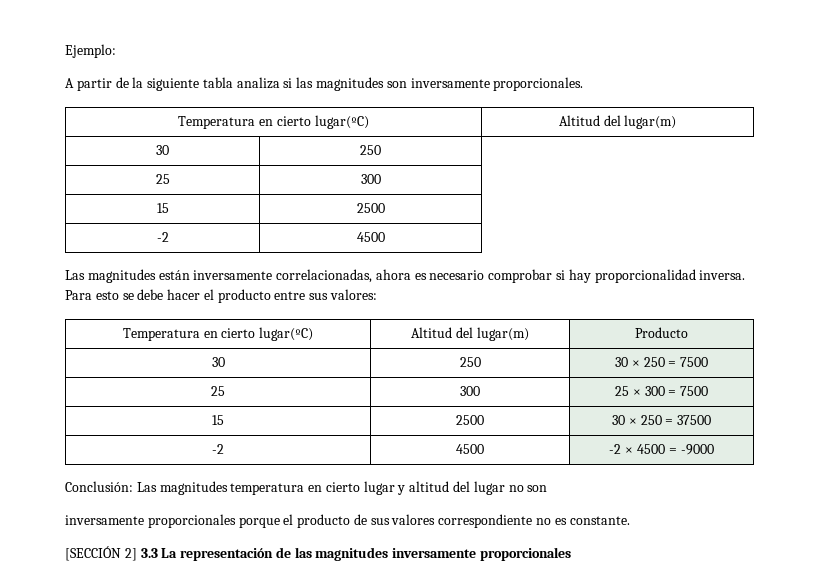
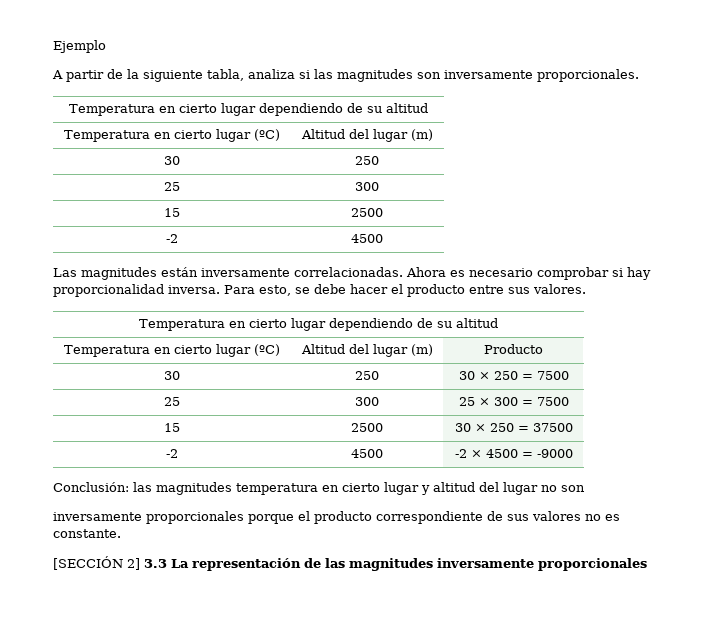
[65,44,116,58] Ejemplo: -> [53,40,106,53] Ejemplo
[202,77,233,88] tabla -> [207,69,244,81] tabla,
[314,115,369,129] [558,115,677,129] lugar(ºC) | Altitud del lugar(m) -> [221,103,428,116] [64,129,280,142] [300,129,433,142] lugar dependiendo de su altitud // Temperatura en cierto lugar (ºC) | Altitud del lugar (m)
[276,269,411,283] correlacionadas, ahora -> [294,267,446,277] correlacionadas. Ahora
[95,291,119,300] esto -> [259,285,291,296] esto,
[330,289,378,300] [122,327,314,341] [411,327,529,341] valores: // Temperatura en cierto lugar(ºC) | Altitud del lugar(m) -> [533,284,586,294] [139,318,498,331] [64,344,280,357] [300,344,433,357] valores. // Temperatura en cierto lugar dependiendo de su altitud // Temperatura en cierto lugar (ºC) | Altitud del lugar (m)
[136,482,157,492] Las -> [133,482,152,492] las
(351, 521) none -> [376,511,483,524] correspondiente
[438,514,533,528] correspondiente -> (581, 516) none

